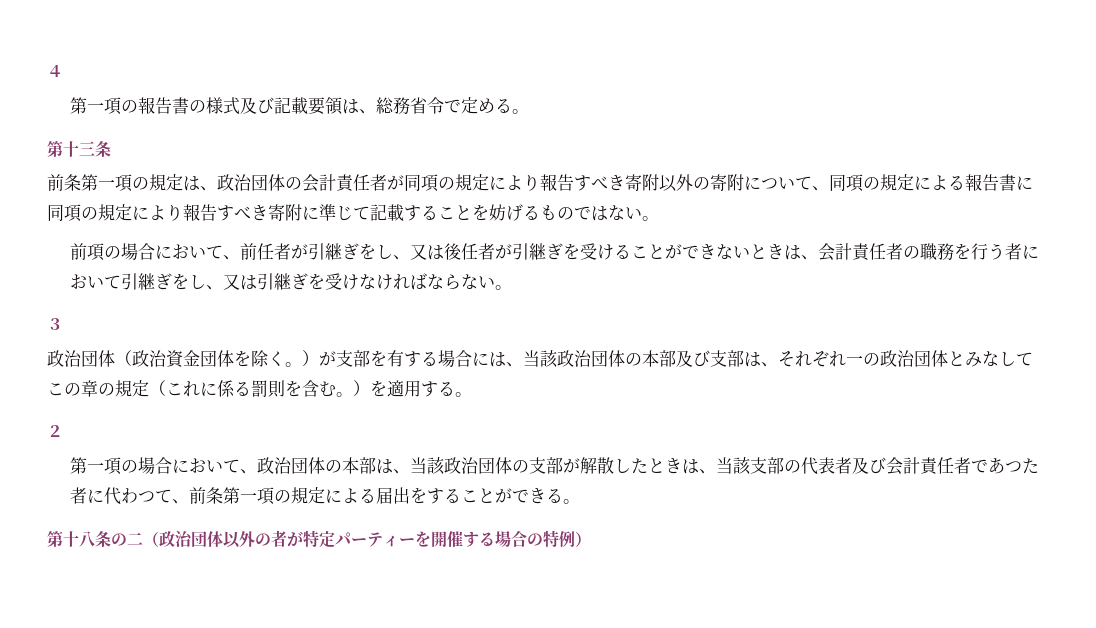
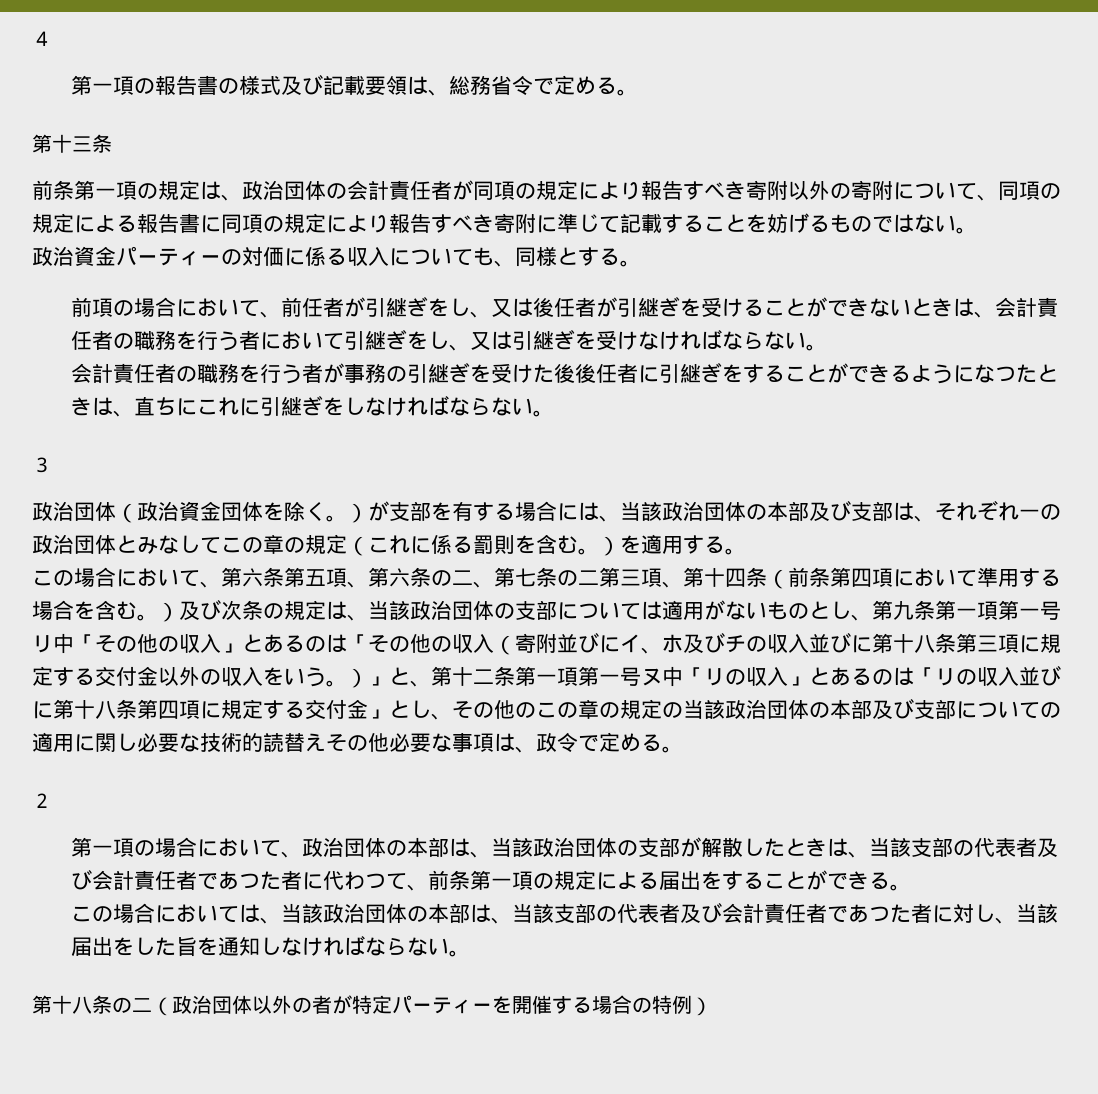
(659, 218) none -> [32,246,641,267] // 政治資金パーティーの対価に係る収入についても、同様とする。
(512, 287) none -> [70,363,1058,384] [70,396,554,417] // 会計責任者の職務を行う者が事務の引継ぎを受けた後後任者に引継ぎをすることができるようになつたときは、直ちにこれに引継ぎをしなければならない。
(472, 394) none -> [32,567,1061,589] [32,600,1061,622] [32,633,1061,655] [32,666,1061,688] [32,699,1061,720] [32,732,683,753] // この場合において、第六条第五項、第六条の二、第七条の二第三項、第十四条（前条第四項において準用する場合を含む。）及び次条の規定は、当該政治団体の支部については適用がないものとし、第九条第一項第一号リ中「その他の収入」とあるのは「その他の収入（寄附並びにイ、ホ及びチの収入並びに第十八条第三項に規定する交付金以外の収入をいう。）」と、第十二条第一項第一号ヌ中「リの収入」とあるのは「リの収入並びに第十八条第四項に規定する交付金」とし、その他のこの章の規定の当該政治団体の本部及び支部についての適用に関し必要な技術的読替えその他必要な事項は、政令で定める。
(580, 501) none -> [70,903,1058,924] [70,936,470,957] // この場合においては、当該政治団体の本部は、当該支部の代表者及び会計責任者であつた者に対し、当該届出をした旨を通知しなければならない。

